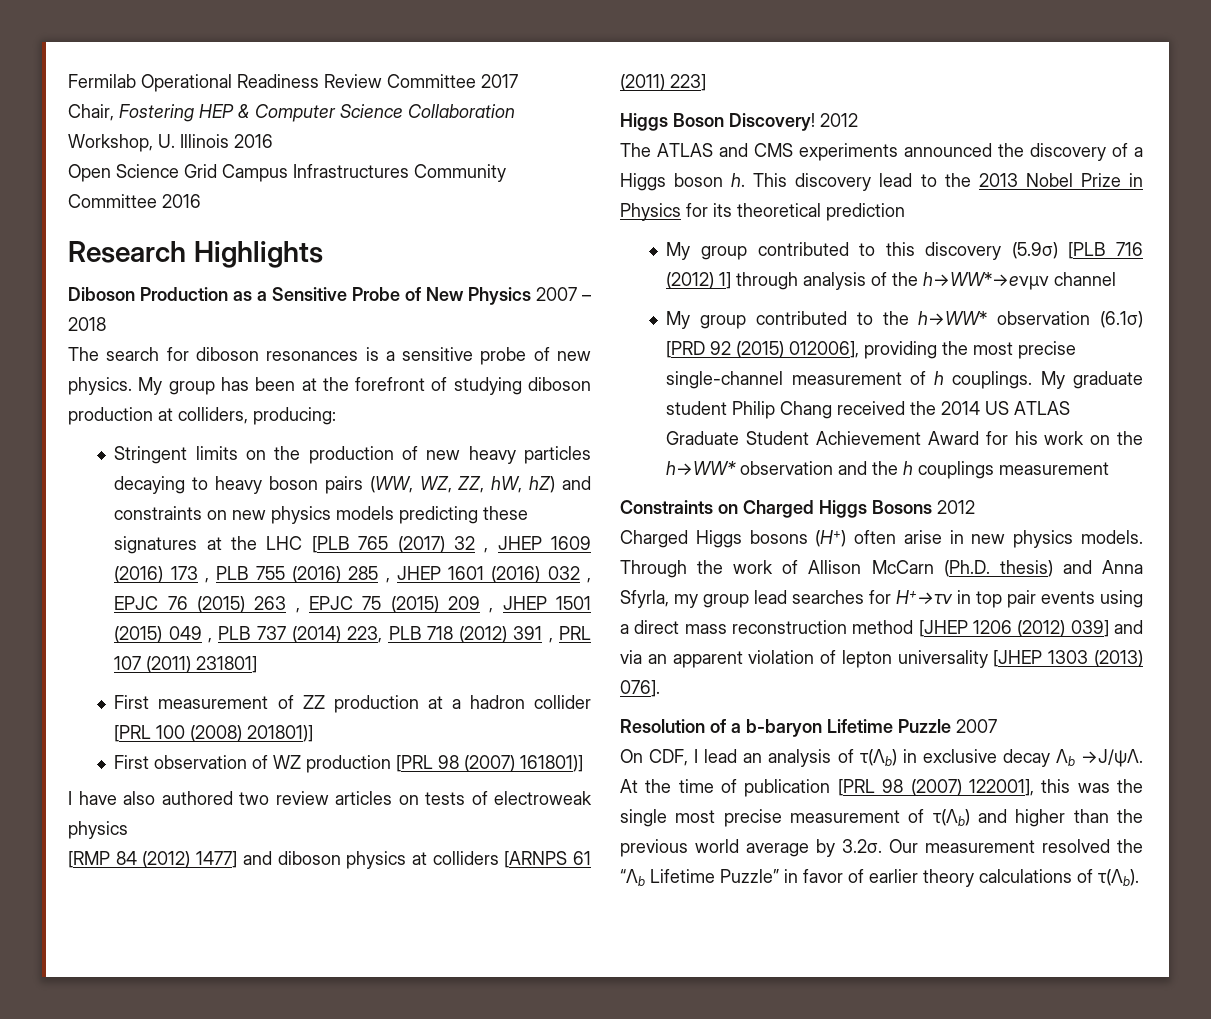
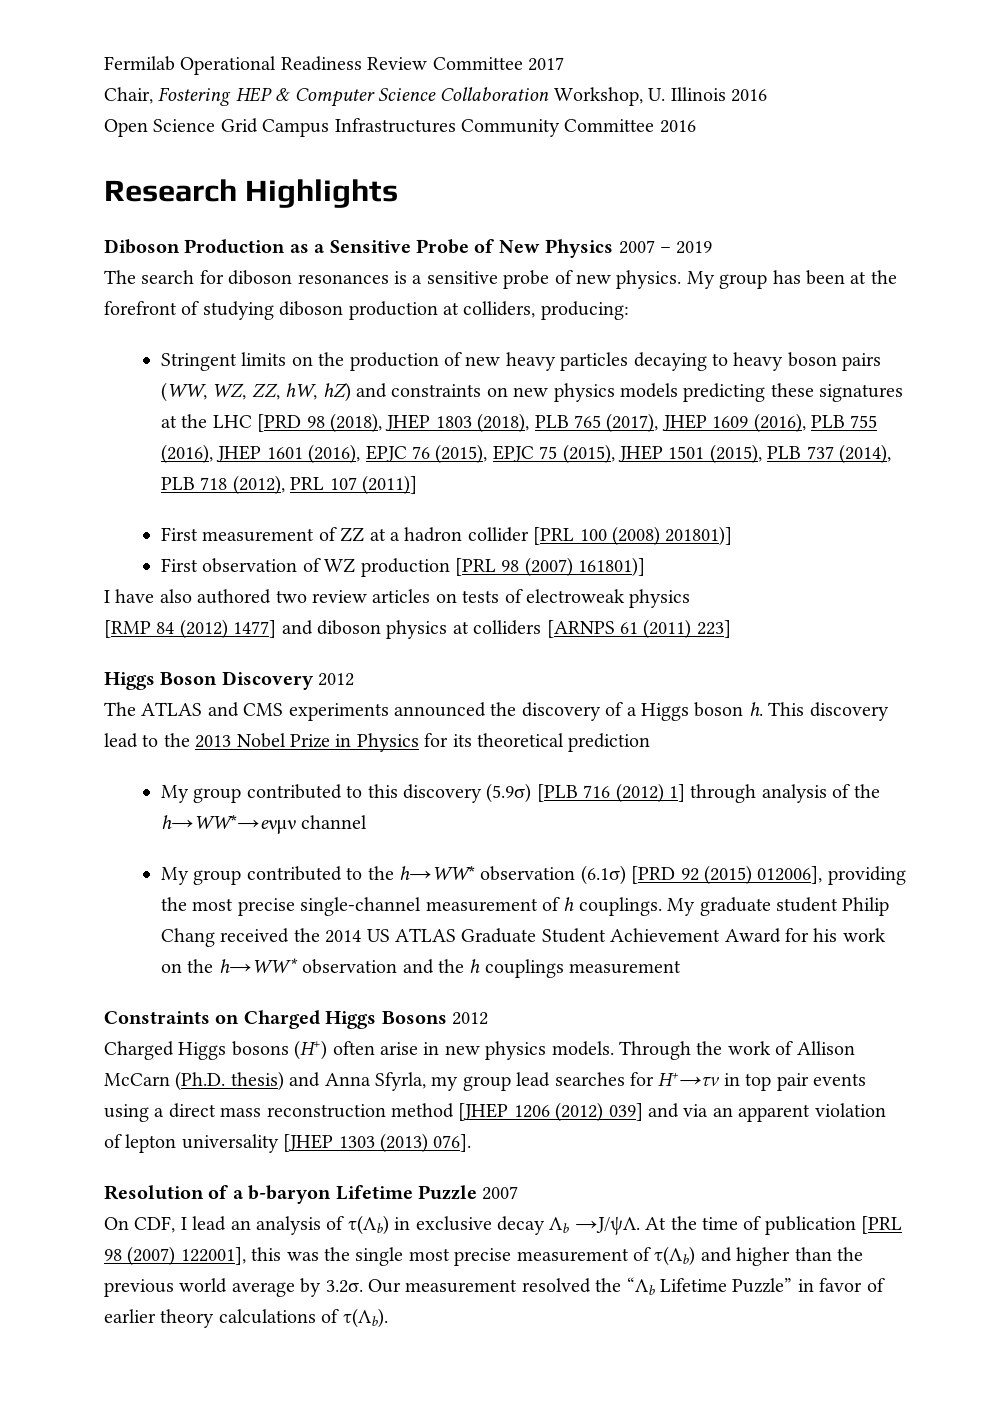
[68,317,106,331] 2018 -> [676,241,713,254] 2019
[311,536,591,553] [114,566,592,583] [114,596,591,613] [114,626,592,643] [114,656,258,673] [PLB 765 (2017) 32 , JHEP 1609 (2016) 173 , PLB 755 (2016) 285 , JHEP 1601 (2016) 032 , EPJC 76 (2015) 263 , EPJC 75 (2015) 209 , JHEP 1501 (2015) 049 , PLB 737 (2014) 223, PLB 718 (2012) 391 , PRL 107 (2011) 231801] -> [257,413,878,433] [160,444,891,464] [160,475,417,495] [PRD 98 (2018), JHEP 1803 (2018), PLB 765 (2017), JHEP 1609 (2016), PLB 755 (2016), JHEP 1601 (2016), EPJC 76 (2015), EPJC 75 (2015), JHEP 1501 (2015), PLB 737 (2014), PLB 718 (2012), PRL 107 (2011)]
[333,695,419,713] production -> (365, 534) none
[729,113,815,131] Discovery! -> [221,671,314,690] Discovery

